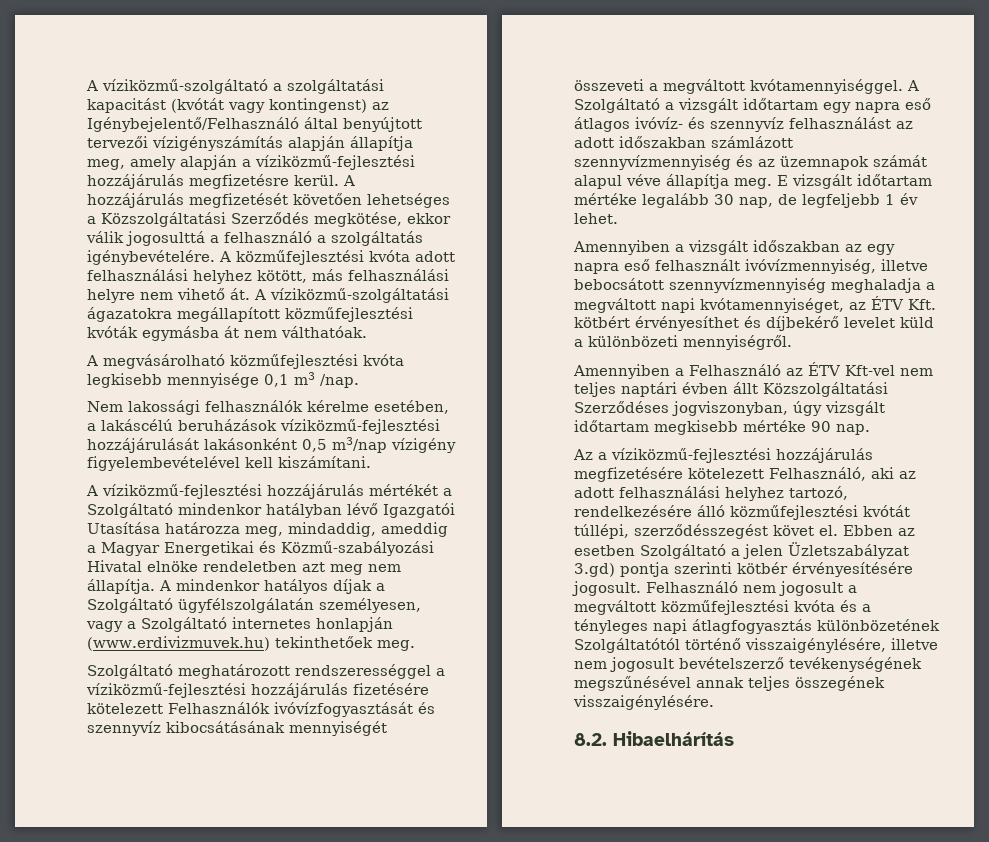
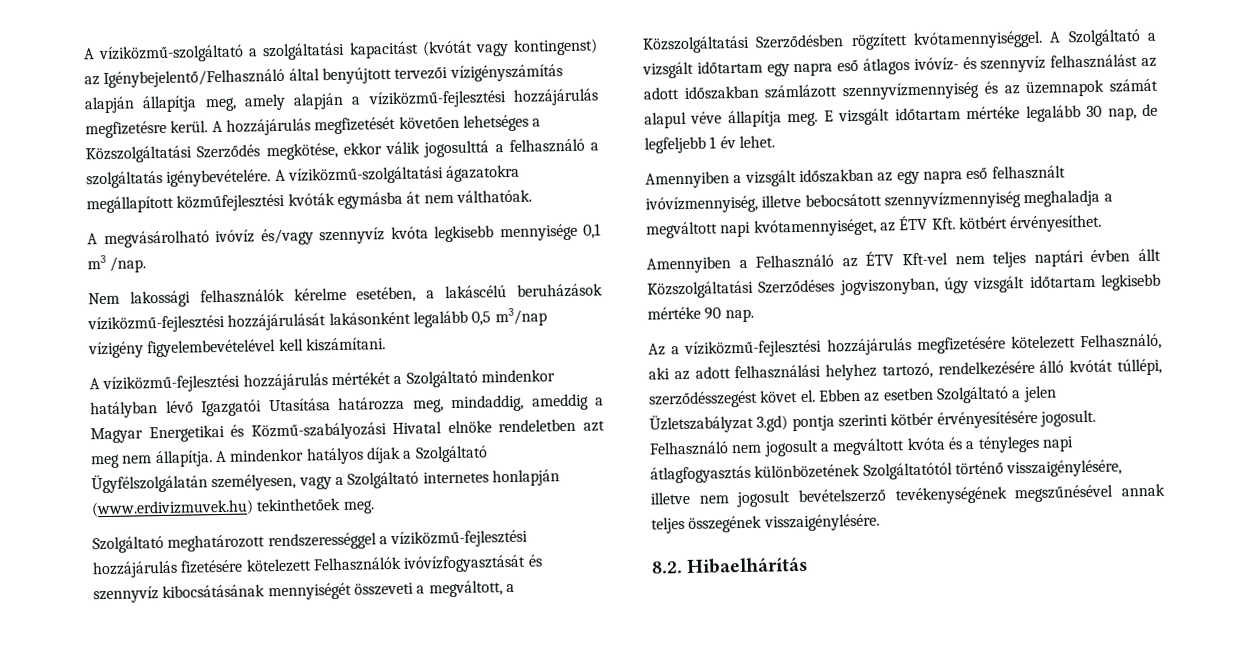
[236,250,455,265] [87,269,449,284] [87,288,266,303] közműfejlesztési kvóta adott felhasználási helyhez kötött, más felhasználási helyre nem vihető át. A -> (286, 175) none
[230,354,358,369] közműfejlesztési -> [215,227,385,246] ivóvíz és/vagy szennyvíz
(297, 444) none -> [412,310,468,328] legalább
[178,598,314,613] ügyfélszolgálatán -> [91,473,208,494] Ügyfélszolgálatán
[663,79,745,94] megváltott -> [428,580,515,598] [642,33,908,54] megváltott, a Közszolgáltatási Szerződésben rögzített
[635,316,934,331] [574,335,792,350] érvényesíthet és díjbekérő levelet küld a különbözeti mennyiségről. -> [1010,214,1103,233] érvényesíthet.
[654,420,738,435] megkisebb -> [1101,273,1161,291] legkisebb
[730,505,858,520] közműfejlesztési -> (1065, 366) none
[661,600,789,615] közműfejlesztési -> (906, 447) none

